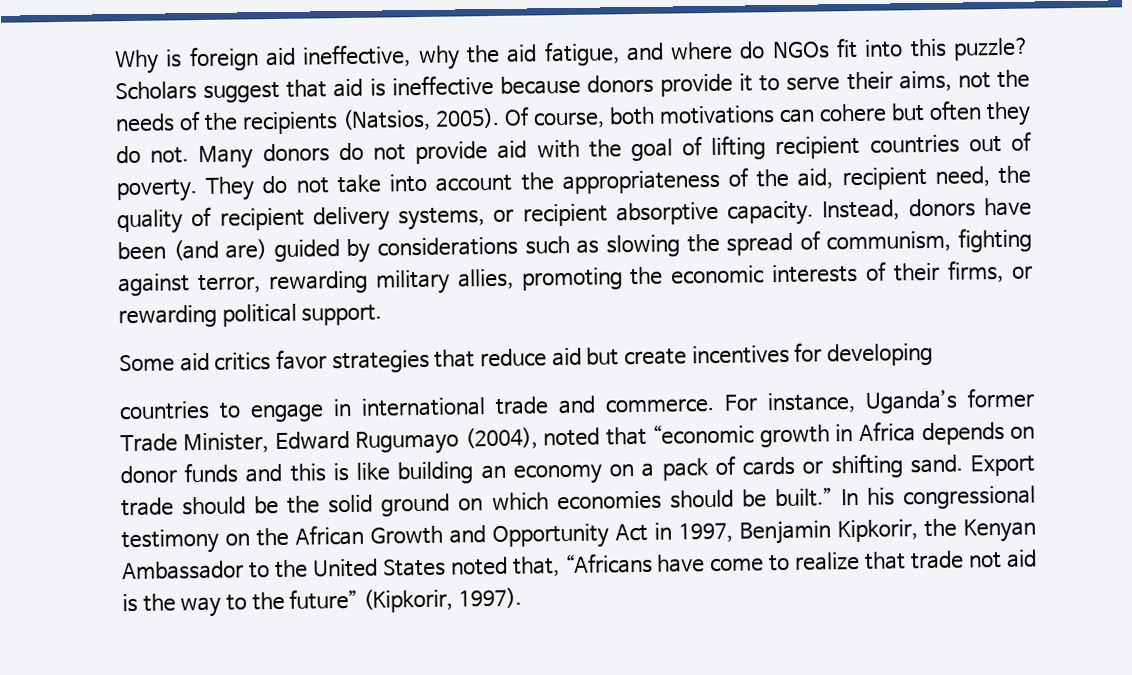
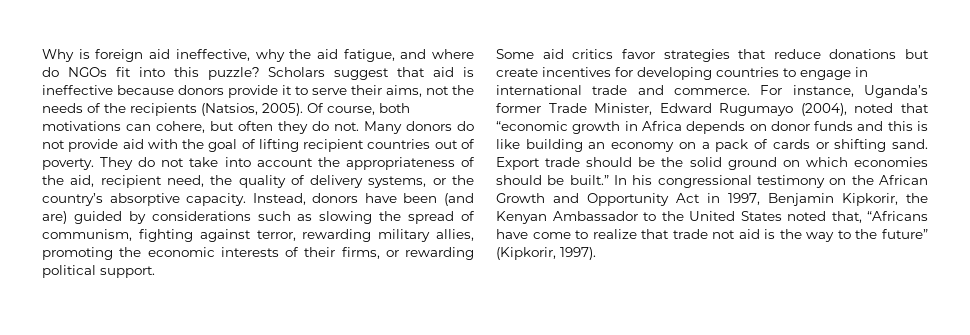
[818,103,887,123] cohere -> [156,121,205,133] cohere,
[219,207,305,231] recipient -> (305, 180) none
[522,203,608,227] recipient -> [452,175,475,185] [42,193,103,206] the country’s
[551,347,582,367] aid -> [829,49,897,59] donations
(933, 354) // -> (712, 73) none

